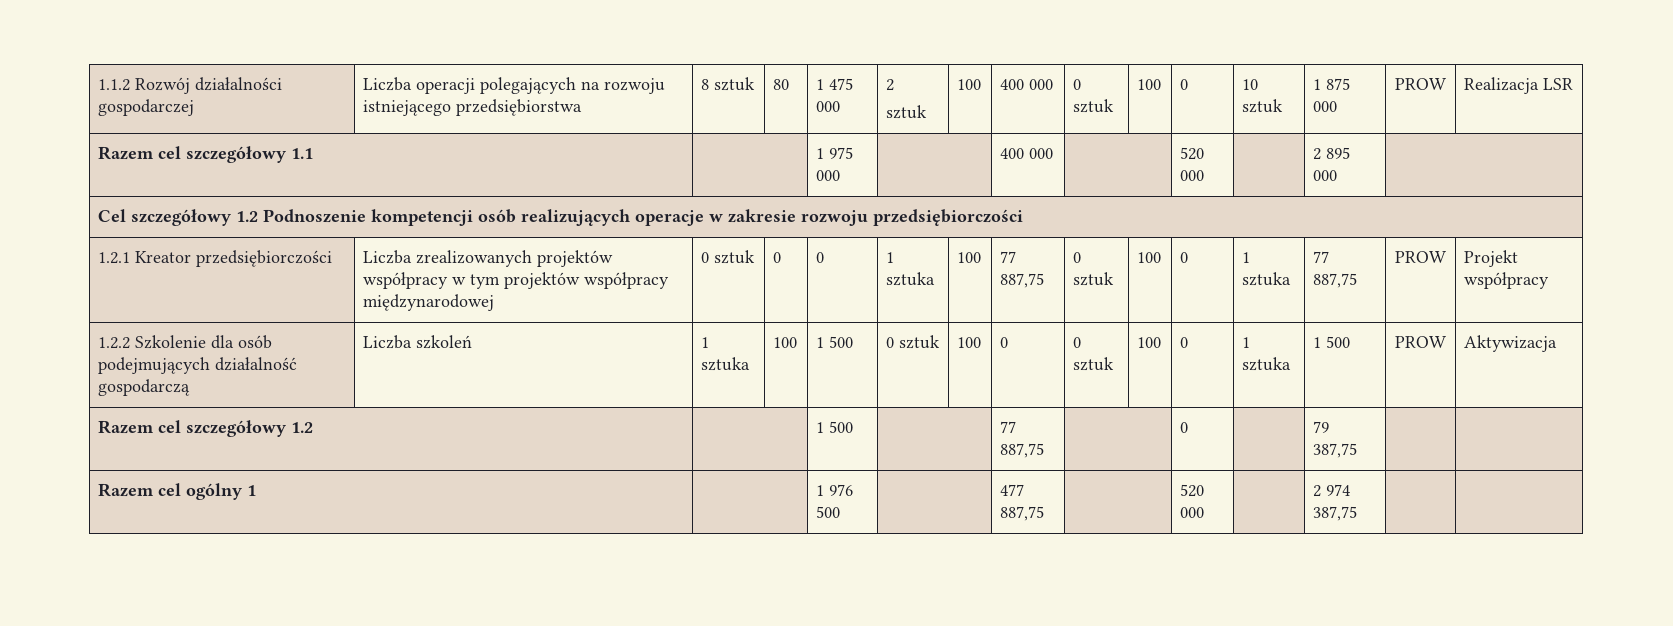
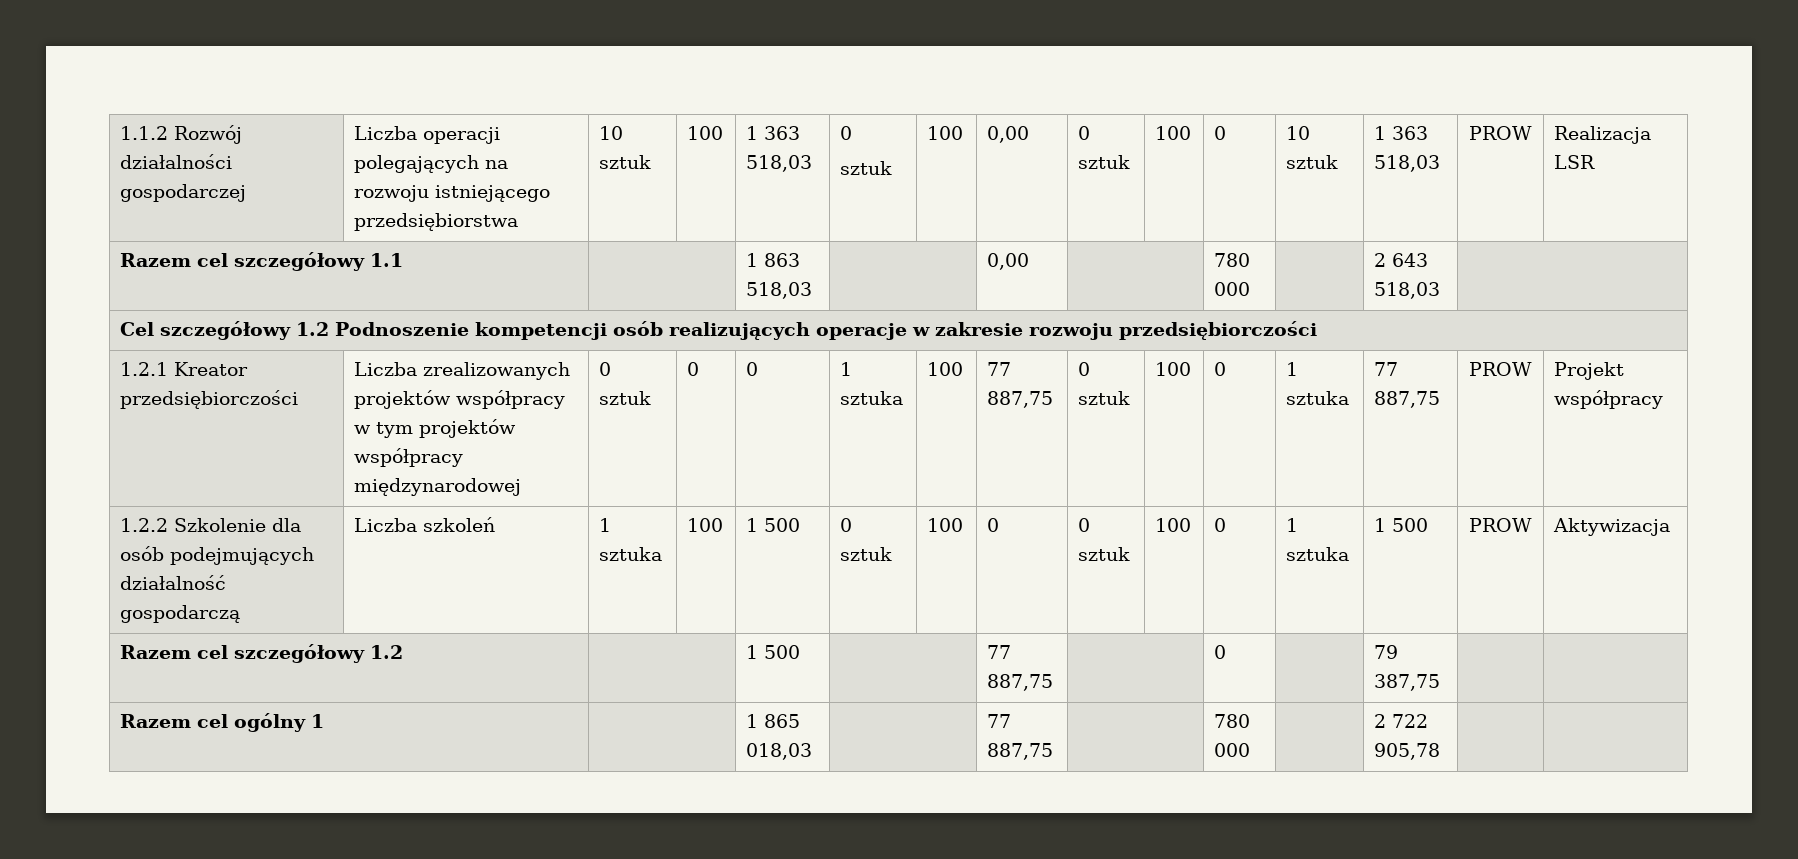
[700,77,755,91] [772,79,789,90] [815,78,853,90] [815,101,840,112] [885,79,894,91] [885,105,927,119] [956,79,981,90] [999,79,1053,90] 8 sztuk | 80 | 1 475 000 | 2 // sztuk | 100 | 400 000 -> [599,126,624,140] [599,155,652,169] [687,126,724,140] [746,126,801,140] [746,155,813,172] [840,126,853,140] [840,161,893,175] [927,126,964,140] [987,126,1030,143] 10 sztuk | 100 | 1 363 518,03 | 0 // sztuk | 100 | 0,00
[1325,78,1350,90] [1312,101,1337,112] 875 000 -> [1392,126,1429,140] [1374,155,1441,172] 363 518,03
[828,147,853,159] [815,170,840,181] [999,148,1053,159] [1179,147,1204,160] [1179,170,1204,181] [1312,147,1350,160] [1312,170,1337,181] 975 000 | | 400 000 | | 520 000 | | 2 895 000 -> [764,253,801,267] [746,282,813,299] [987,253,1030,270] [1214,253,1251,267] [1214,282,1251,296] [1374,253,1429,267] [1374,282,1441,299] 863 518,03 | | 0,00 | | 780 000 | | 2 643 518,03
[828,484,853,496] [815,506,840,518] [999,484,1024,496] [999,506,1044,521] [1179,484,1204,497] [1179,507,1204,518] [1312,484,1350,497] [1312,506,1357,521] 976 500 | | 477 887,75 | | 520 000 | | 2 974 387,75 -> [764,714,801,728] [746,743,813,760] [987,714,1012,728] [987,743,1054,760] [1214,714,1251,728] [1214,743,1251,757] [1374,714,1429,728] [1374,743,1441,760] 865 018,03 | | 77 887,75 | | 780 000 | | 2 722 905,78

